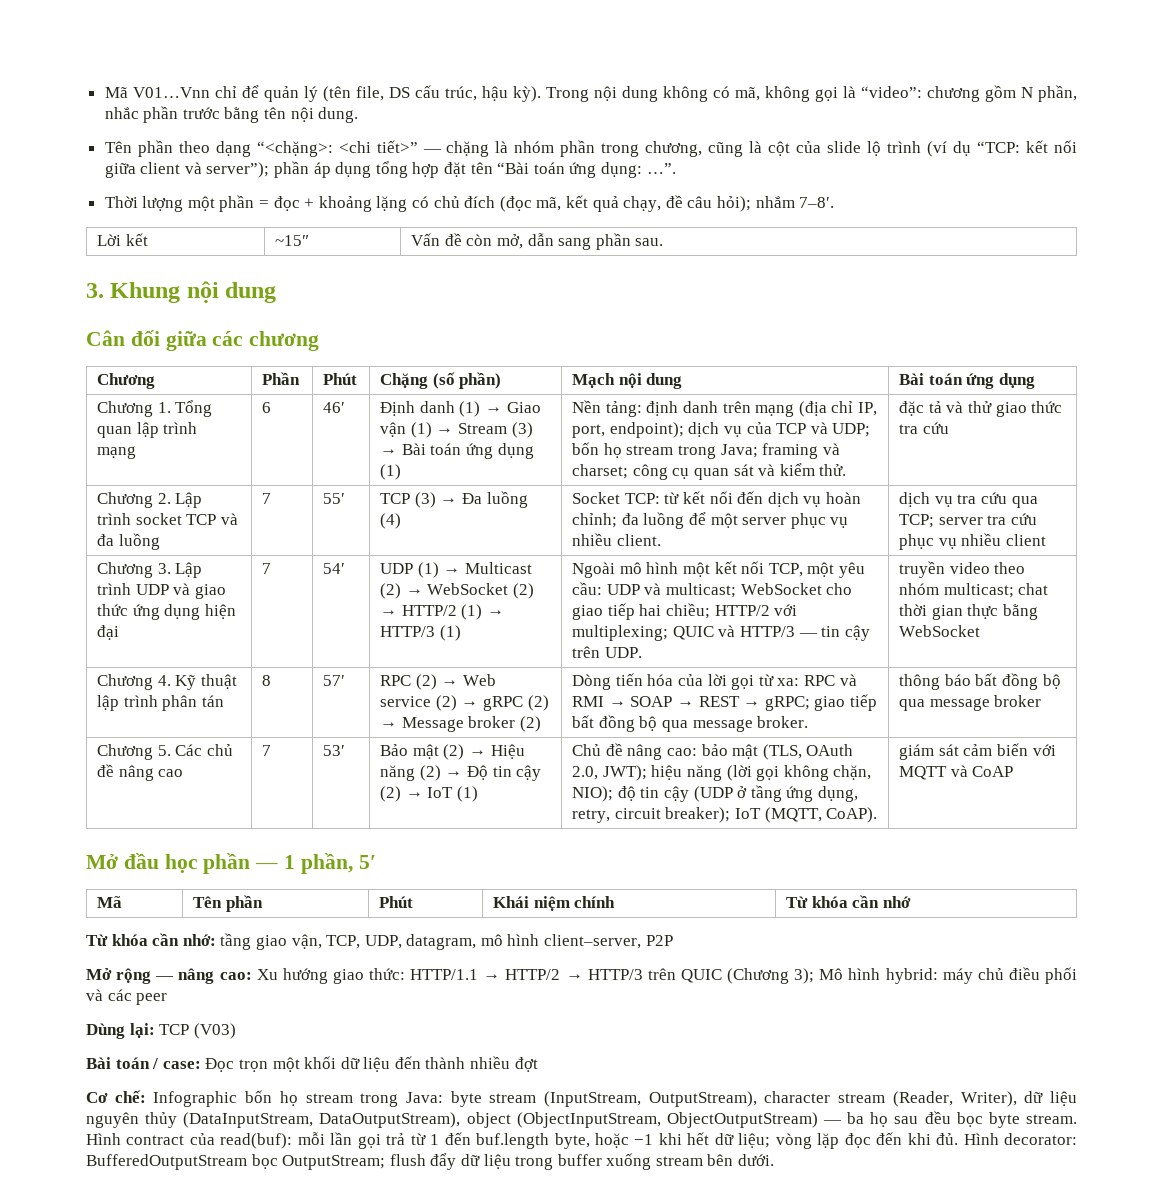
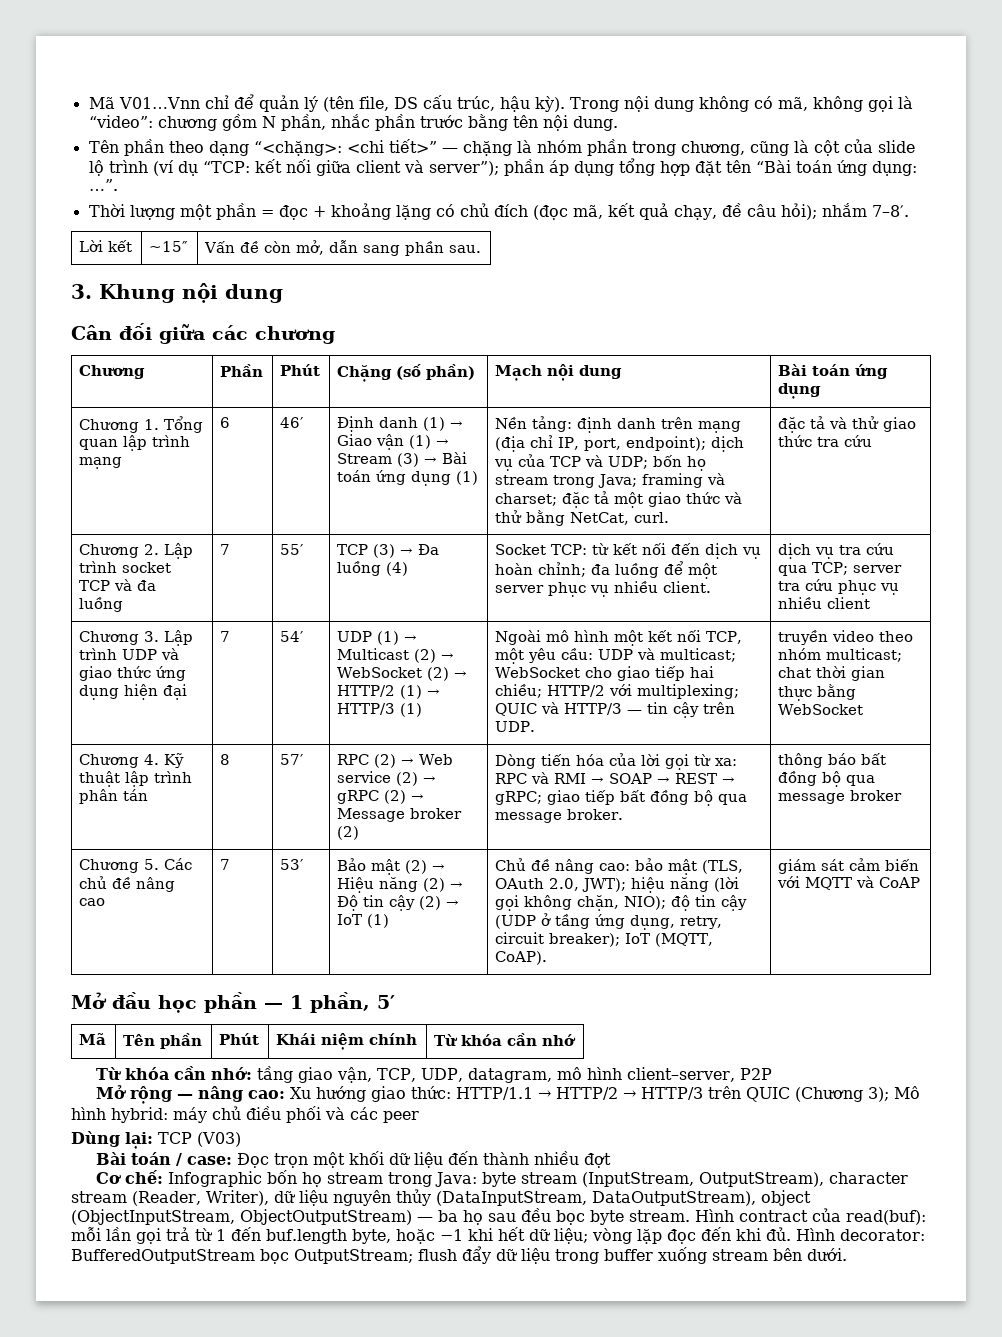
[632,463,847,480] công cụ quan sát và kiểm thử. -> [562,491,743,508] [495,510,670,526] đặc tả một giao thức và thử bằng NetCat, curl.

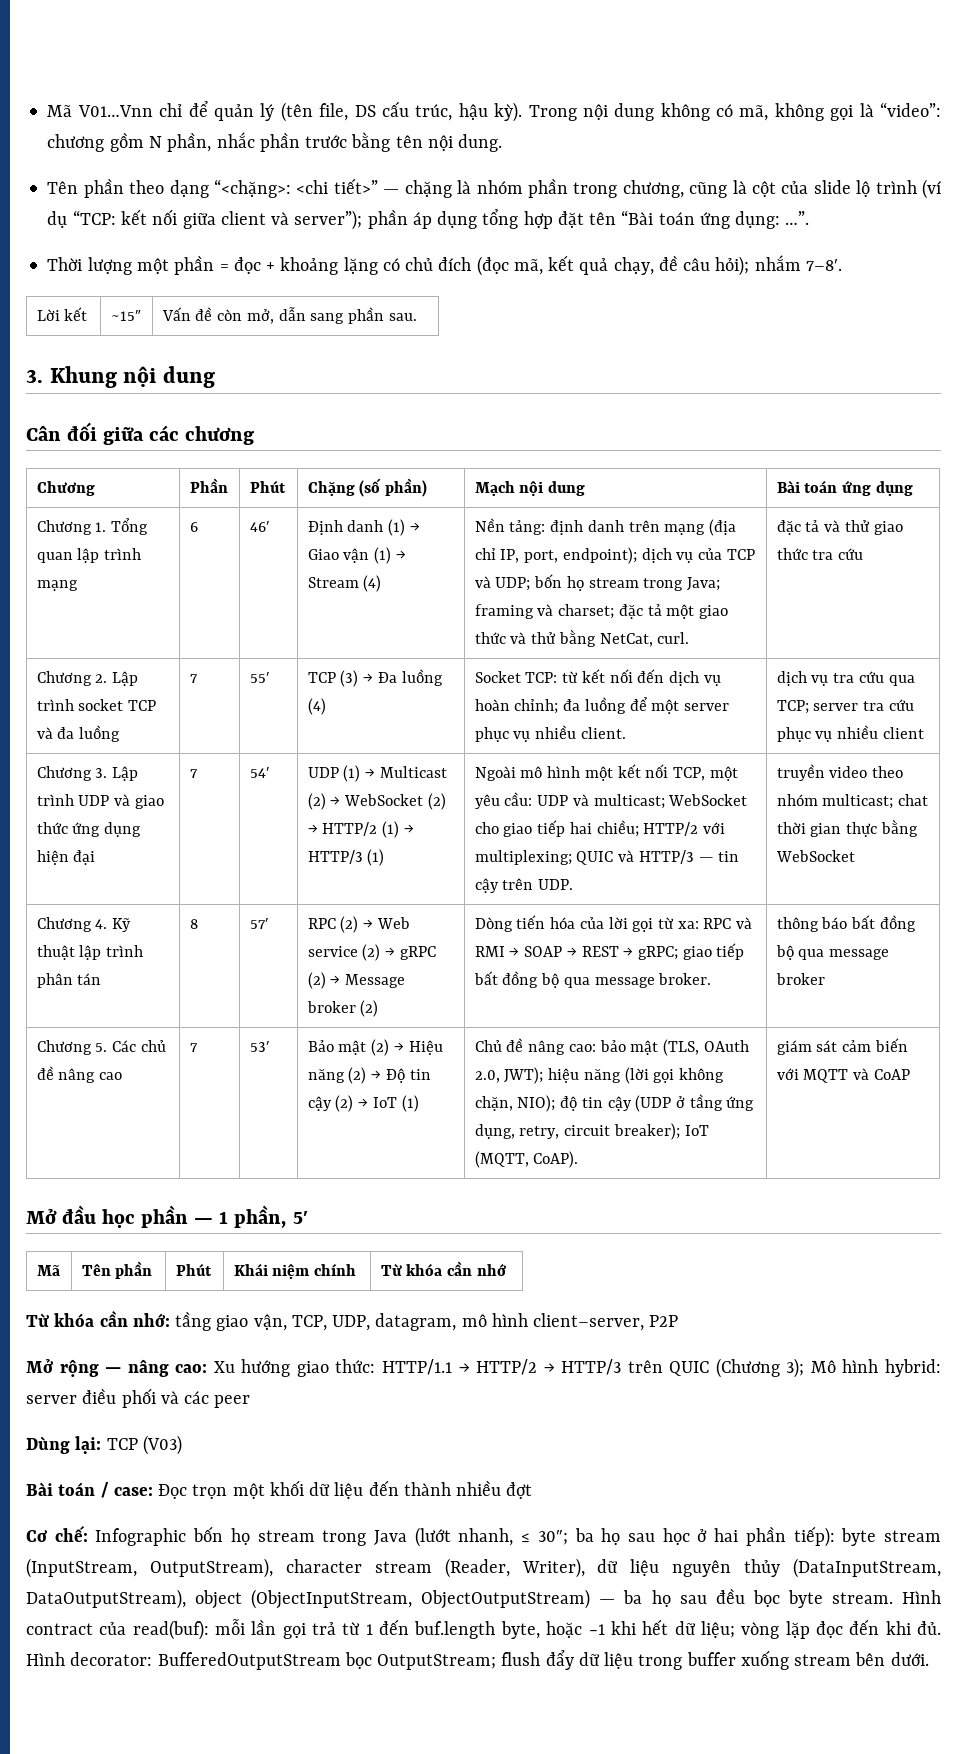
[397,452,468,467] [337,470,479,486] (3) → Bài toán ứng dụng (1) -> [363,575,382,592] (4)
[173,1106,241,1123] máy chủ -> [26,1395,77,1404] server
[434,1172,477,1187] Java: -> [374,1526,835,1547] Java (lướt nhanh, ≤ 30″; ba họ sau học ở hai phần tiếp):

